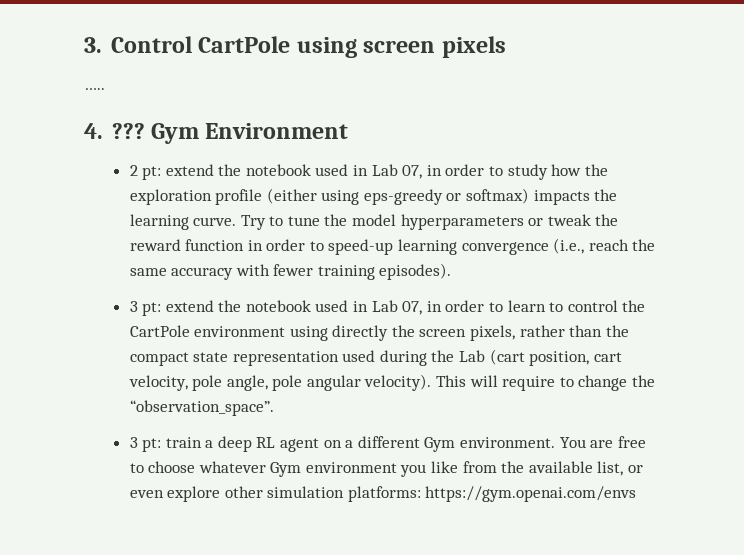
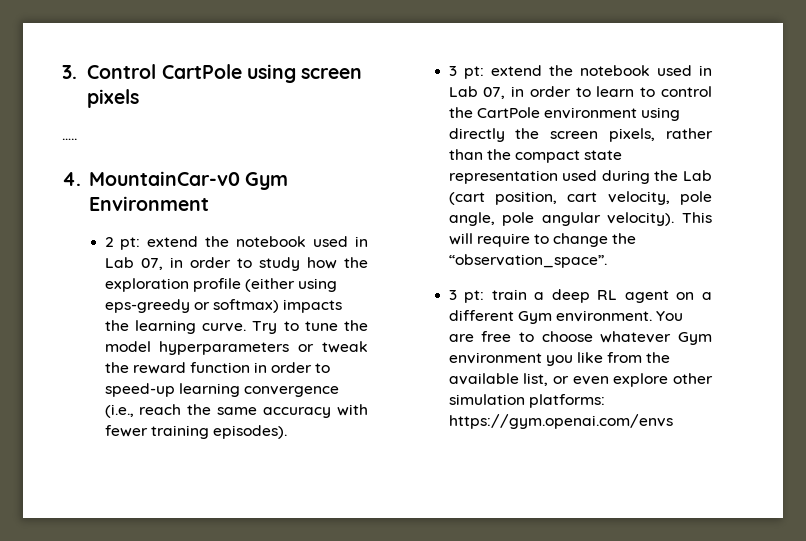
[111,123,145,139] ??? -> [88,171,240,186] MountainCar-v0

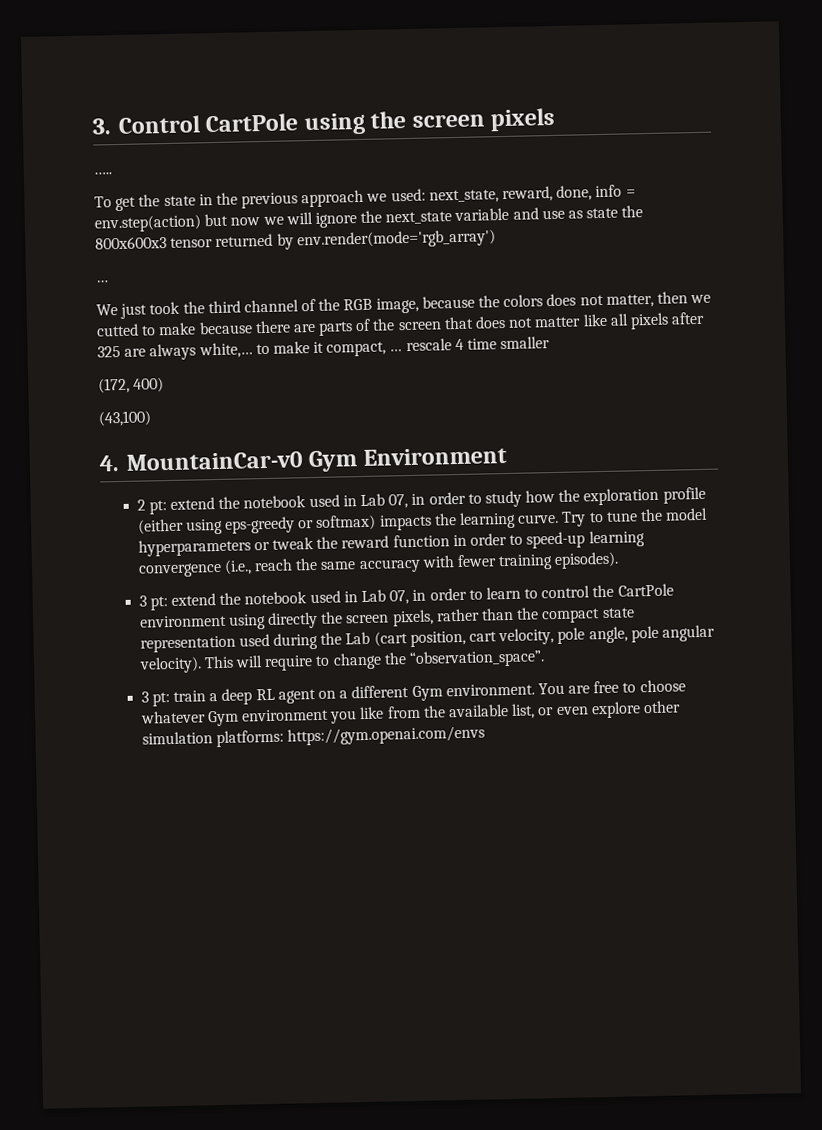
(297, 73) none -> [370,110,407,129] the
(77, 139) none -> [94,184,636,212] [94,205,644,233] [95,229,496,250] [96,280,109,283] [96,291,712,319] [96,311,706,337] [97,336,551,361] [98,377,165,394] [98,410,152,427] // To get the state in the previous approach we used: next_state, reward, done, info = env.step(action) but now we will ignore the next_state variable and use as state the 800x600x3 tensor returned by env.render(mode='rgb_array') // … // We just took the third channel of the RGB image, because the colors does not matter, then we cutted to make because there are parts of the screen that does not matter like all pixels after 325 are always white,… to make it compact, … rescale 4 time smaller // (172, 400) // (43,100)

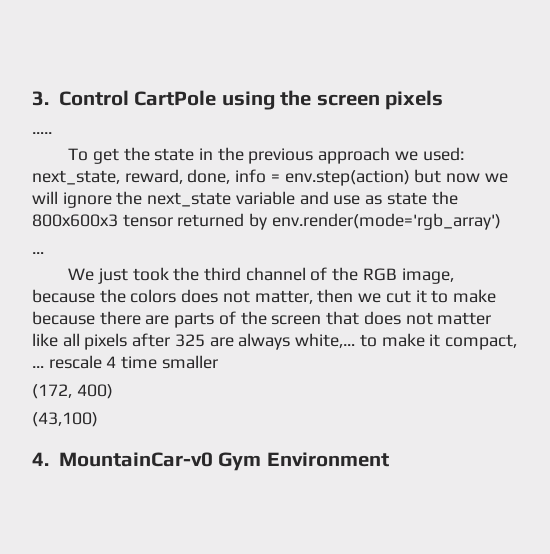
[96,323,139,337] cutted -> [385,290,427,303] cut it
[136,486,706,515] [136,507,709,535] [137,530,645,557] [137,551,620,578] [138,583,674,611] [139,607,635,630] [139,624,715,653] [138,649,545,674] [140,679,686,707] [139,700,681,727] [141,725,486,748] // 2 pt: extend the notebook used in Lab 07, in order to study how the exploration profile (either using eps-greedy or softmax) impacts the learning curve. Try to tune the model hyperparameters or tweak the reward function in order to speed-up learning convergence (i.e., reach the same accuracy with fewer training episodes). // 3 pt: extend the notebook used in Lab 07, in order to learn to control the CartPole environment using directly the screen pixels, rather than the compact state representation used during the Lab (cart position, cart velocity, pole angle, pole angular velocity). This will require to change the “observation_space”. // 3 pt: train a deep RL agent on a different Gym environment. You are free to choose whatever Gym environment you like from the available list, or even explore other simulation platforms: https://gym.openai.com/envs -> (389, 459) none

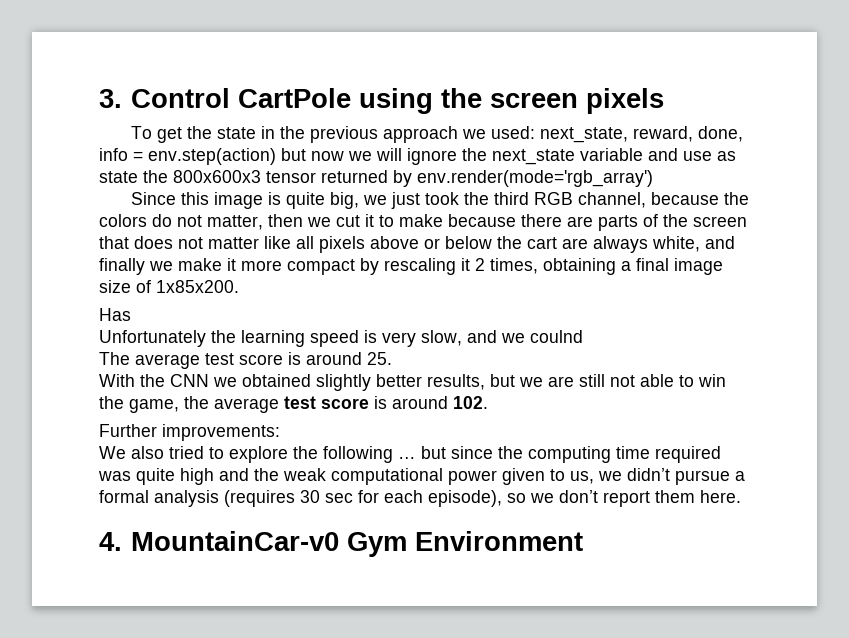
[32,132,52,134] // ….. -> (664, 101) none
[32,252,44,254] [68,267,454,284] … // We just took the third channel of the RGB image, -> [131,192,647,209] Since this image is quite big, we just took the third RGB channel,
[181,289,219,303] does -> [152,214,172,227] do
[132,333,517,350] [32,355,218,369] [32,384,113,399] [32,412,98,427] after 325 are always white,… to make it compact, … rescale 4 time smaller // (172, 400) // (43,100) -> [370,236,735,253] [99,258,723,275] [99,280,239,293] [99,308,131,321] [99,330,583,347] [99,352,392,369] [99,374,726,391] [99,396,488,413] [99,424,280,441] [99,446,721,463] [98,468,745,485] [99,490,741,507] above or below the cart are always white, and finally we make it more compact by rescaling it 2 times, obtaining a final image size of 1x85x200. // Has // Unfortunately the learning speed is very slow, and we coulnd // The average test score is around 25. // With the CNN we obtained slightly better results, but we are still not able to win the game, the average test score is around 102. // Further improvements: // We also tried to explore the following … but since the computing time required was quite high and the weak computational power given to us, we didn’t pursue a formal analysis (requires 30 sec for each episode), so we don’t report them here.

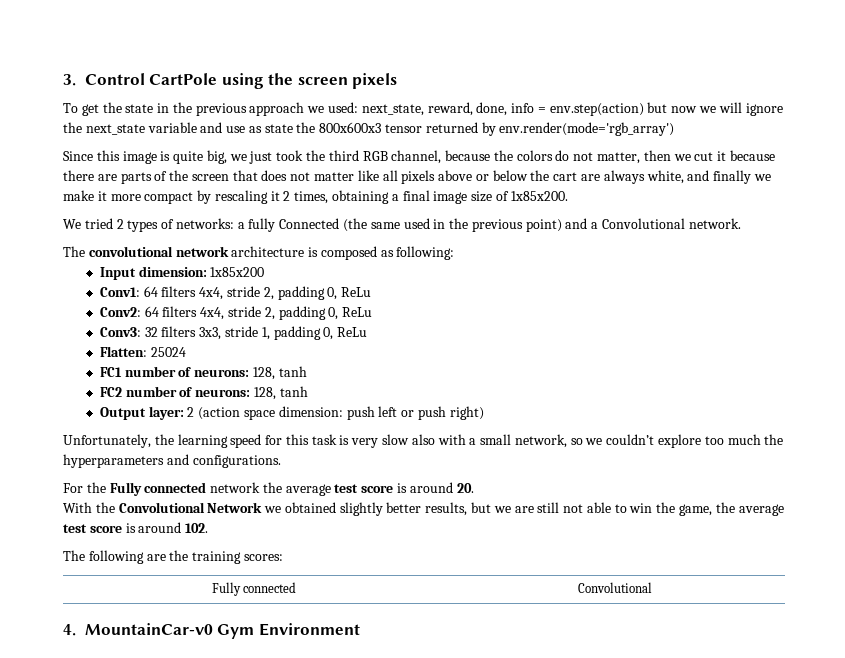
[379,214,443,227] to make -> (727, 156) none
[99,308,131,321] [99,330,583,347] [99,352,392,369] Has // Unfortunately the learning speed is very slow, and we coulnd // The average test score is around 25. -> [63,218,741,232] [63,246,455,260] [99,266,265,280] [99,286,372,300] [99,306,373,320] [99,326,368,340] [99,346,186,357] [99,366,307,380] [99,386,308,400] [99,406,484,420] [63,434,784,448] [63,454,281,468] [63,482,474,496] We tried 2 types of networks: a fully Connected (the same used in the previous point) and a Convolutional network. // The convolutional network architecture is composed as following: // Input dimension: 1x85x200 // Conv1: 64 filters 4x4, stride 2, padding 0, ReLu // Conv2: 64 filters 4x4, stride 2, padding 0, ReLu // Conv3: 32 filters 3x3, stride 1, padding 0, ReLu // Flatten: 25024 // FC1 number of neurons: 128, tanh // FC2 number of neurons: 128, tanh // Output layer: 2 (action space dimension: push left or push right) // Unfortunately, the learning speed for this task is very slow also with a small network, so we couldn’t explore too much the hyperparameters and configurations. // For the Fully connected network the average test score is around 20.
[170,374,209,387] CNN -> [118,502,263,513] Convolutional Network
[99,424,280,441] [99,446,721,463] [98,468,745,485] [99,490,741,507] Further improvements: // We also tried to explore the following … but since the computing time required was quite high and the weak computational power given to us, we didn’t pursue a formal analysis (requires 30 sec for each episode), so we don’t report them here. -> [63,550,283,564] [211,582,297,596] [577,582,652,593] The following are the training scores: // Fully connected | Convolutional

